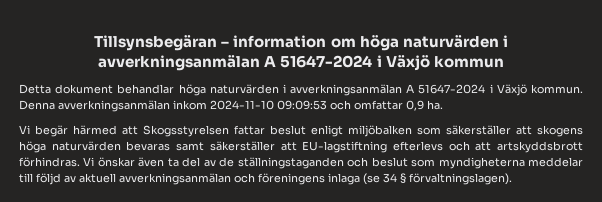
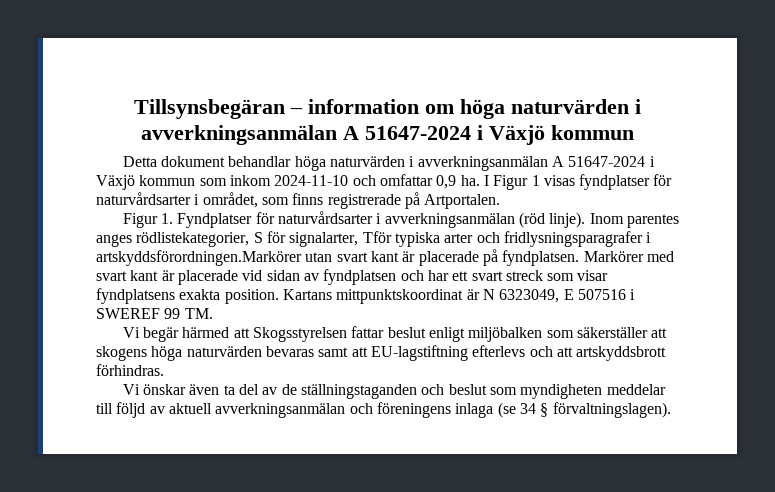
[531,84,583,94] [19,100,170,112] kommun. Denna avverkningsanmälan -> [139,175,227,186] kommun som
[277,100,327,110] 09:09:53 -> (349, 180) none
(443, 105) none -> [483,174,673,190] [96,192,501,209] [122,211,679,228] [96,231,652,247] [96,249,674,266] [96,269,609,285] [96,288,636,304] [96,308,213,319] I Figur 1 visas fyndplatser för naturvårdsarter i området, som finns registrerade på Artportalen. // Figur 1. Fyndplatser för naturvårdsarter i avverkningsanmälan (röd linje). Inom parentes anges rödlistekategorier, S för signalarter, Tför typiska arter och fridlysningsparagrafer i artskyddsförordningen.Markörer utan svart kant är placerade på fyndplatsen. Markörer med svart kant är placerade vid sidan av fyndplatsen och har ett svart streck som visar fyndplatsens exakta position. Kartans mittpunktskoordinat är N 6323049, E 507516 i SWEREF 99 TM.
[209,141,275,151] säkerställer -> (349, 352) none
(80, 162) none -> (164, 370) //
[438,157,525,169] myndigheterna -> [520,384,603,399] myndigheten

